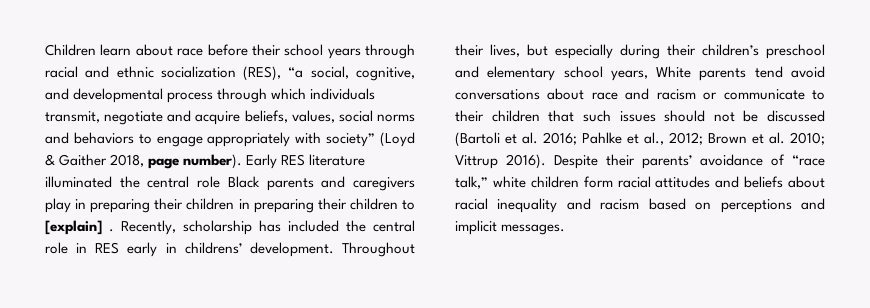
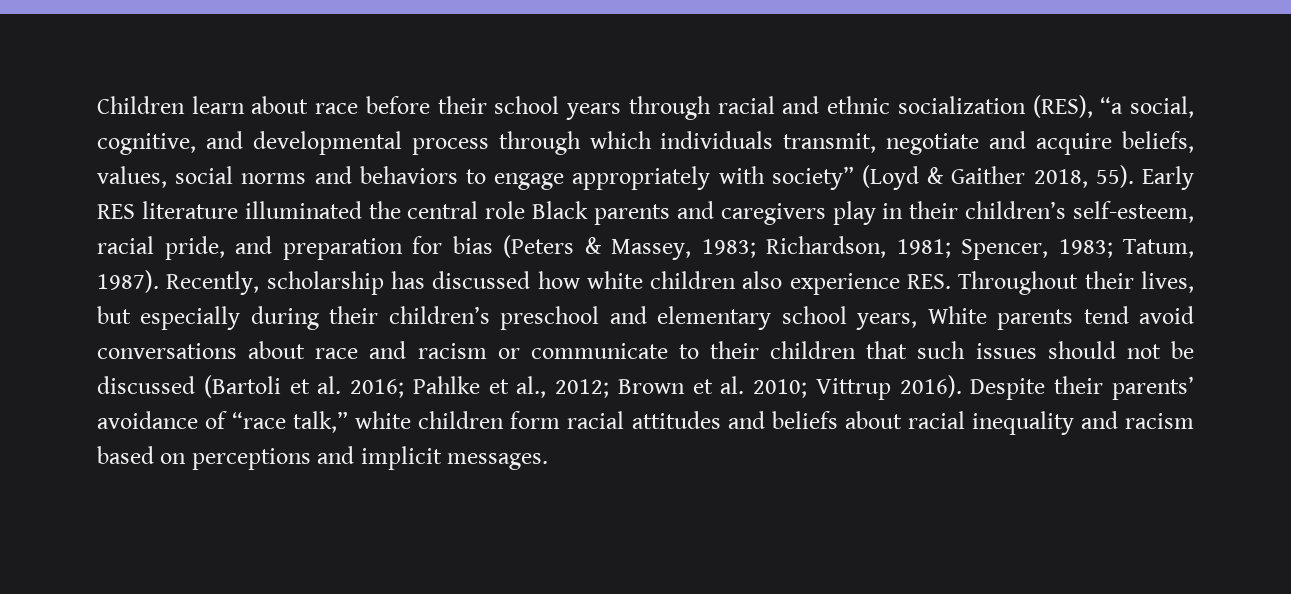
[148,154,243,169] page number). -> [1095,165,1134,188] 55).
[90,198,415,213] [45,220,415,235] [45,242,334,257] preparing their children in preparing their children to [explain] . Recently, scholarship has included the central role in RES early in childrens’ development. -> [909,201,1194,223] [97,235,1194,260] [97,270,952,295] their children’s self-esteem, racial pride, and preparation for bias (Peters & Massey, 1983; Richardson, 1981; Spencer, 1983; Tatum, 1987). Recently, scholarship has discussed how white children also experience RES.

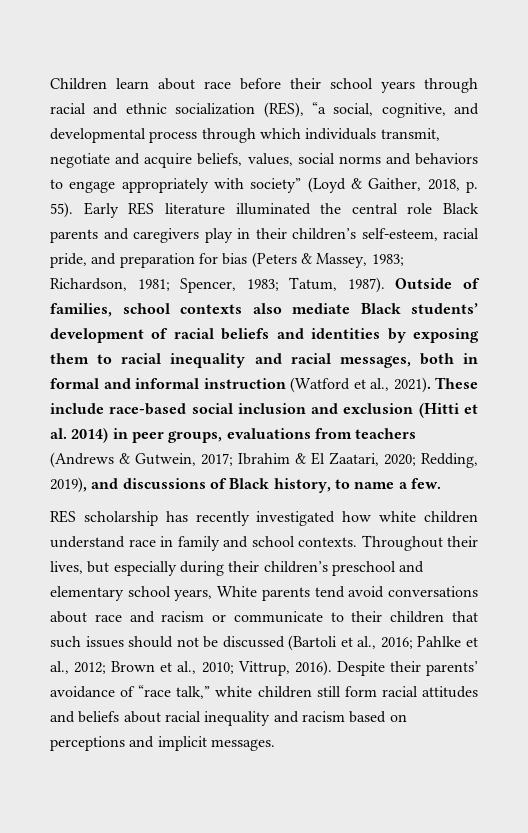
[951,166,1088,188] Gaither 2018, -> [368,178,478,193] Gaither, 2018, p.
[166,271,952,295] Recently, scholarship has discussed how white children also experience RES. -> [395,278,480,289] [50,303,478,317] [50,328,479,343] [50,353,478,368] [50,377,478,393] [50,403,478,418] [50,428,417,443] [50,452,478,468] [50,477,441,493] [50,510,478,526] [50,536,357,551] Outside of families, school contexts also mediate Black students’ development of racial beliefs and identities by exposing them to racial inequality and racial messages, both in formal and informal instruction (Watford et al., 2021). These include race-based social inclusion and exclusion (Hitti et al. 2014) in peer groups, evaluations from teachers (Andrews & Gutwein, 2017; Ibrahim & El Zaatari, 2020; Redding, 2019), and discussions of Black history, to name a few. // RES scholarship has recently investigated how white children understand race in family and school contexts.
[317,376,342,394] al. -> [357,636,377,649] al.,
[720,376,891,400] al. 2010; Vittrup -> [177,661,290,676] al., 2010; Vittrup,
(505, 420) none -> [316,686,341,697] still

